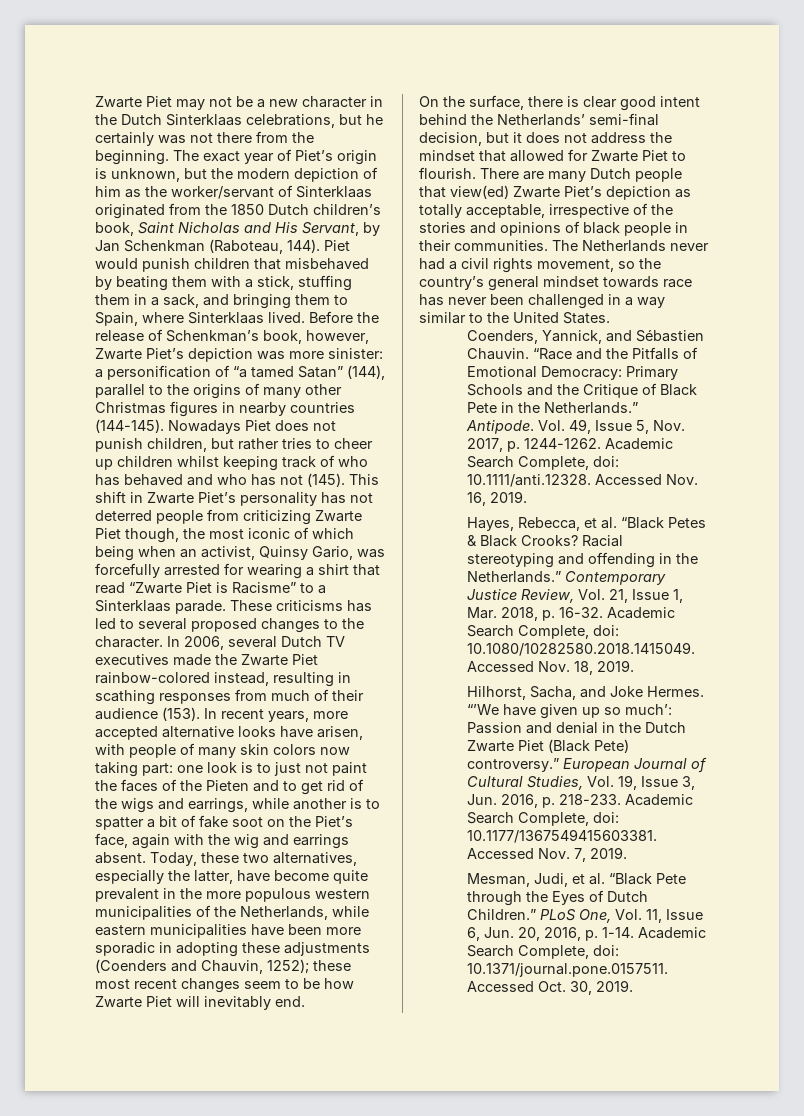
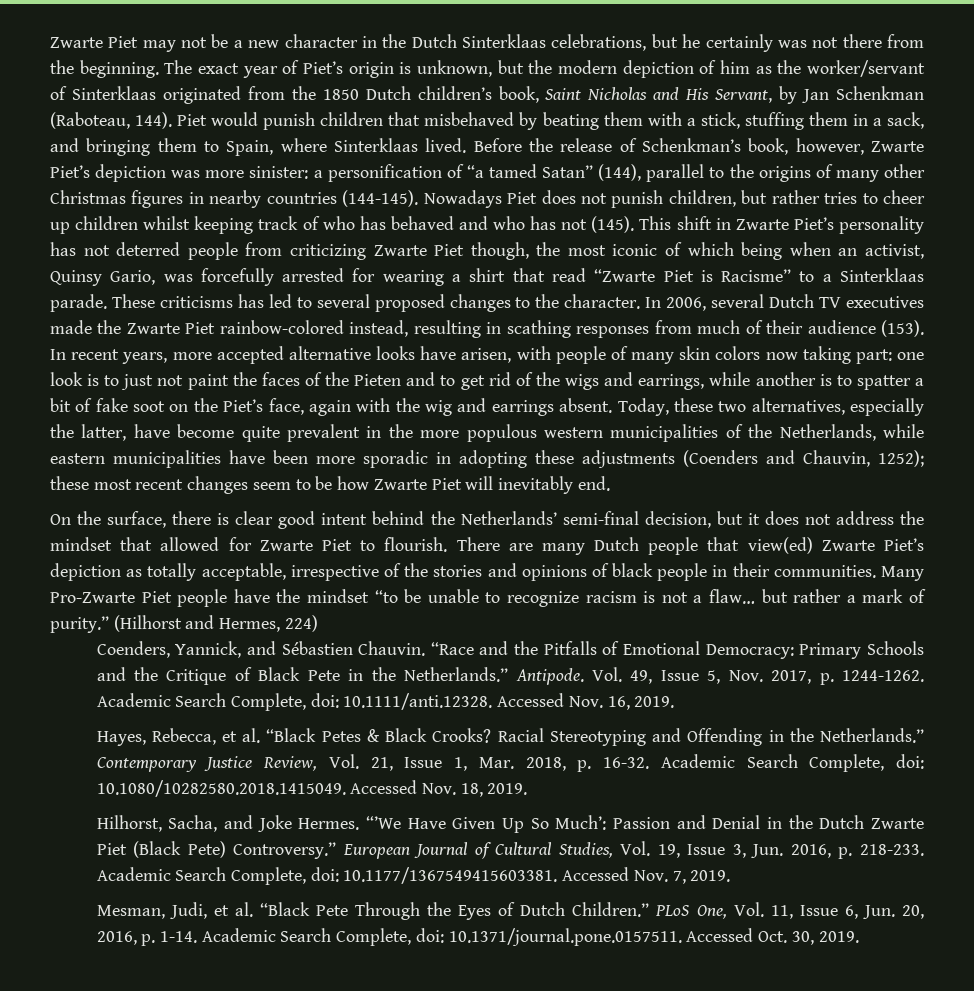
[552,240,709,252] [419,258,661,273] [419,276,692,291] [419,294,665,309] [419,312,610,324] The Netherlands never had a civil rights movement, so the country’s general mindset towards race has never been challenged in a way similar to the United States. -> [881,566,924,581] [50,589,927,607] [50,615,318,633] Many Pro-Zwarte Piet people have the mindset “to be unable to recognize racism is not a flaw… but rather a mark of purity.” (Hilhorst and Hermes, 224)
[467,552,656,568] stereotyping and offending -> [549,728,763,746] Stereotyping and Offending
[503,704,673,719] have given up so much’: -> [407,815,607,833] Have Given Up So Much’:
[556,722,599,734] denial -> [712,815,761,829] Denial
[467,758,560,772] controversy.” -> [233,842,337,859] Controversy.”
[467,891,523,906] through -> [355,902,421,920] Through

